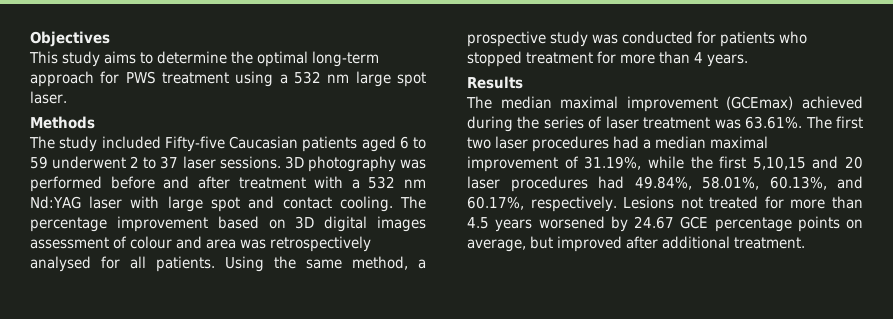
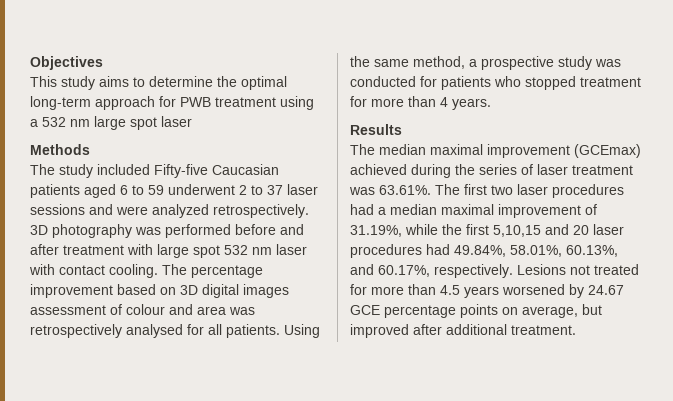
[125,71,156,84] PWS -> [180,97,211,107] PWB
[30,91,67,104] laser. -> [161,116,192,127] laser
[219,156,281,169] sessions. -> [30,204,309,218] sessions and were analyzed retrospectively.
[351,176,426,189] [30,196,81,209] a 532 nm Nd:YAG -> [157,244,272,258] large spot 532 nm
[167,196,275,212] large spot and -> (55, 269) none

